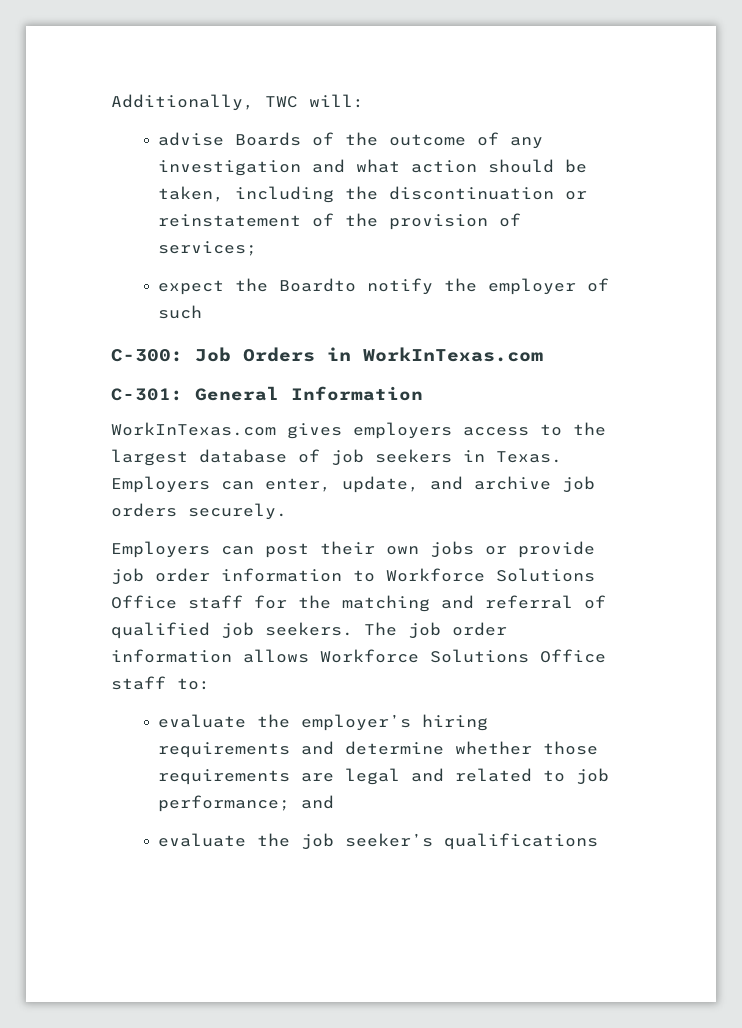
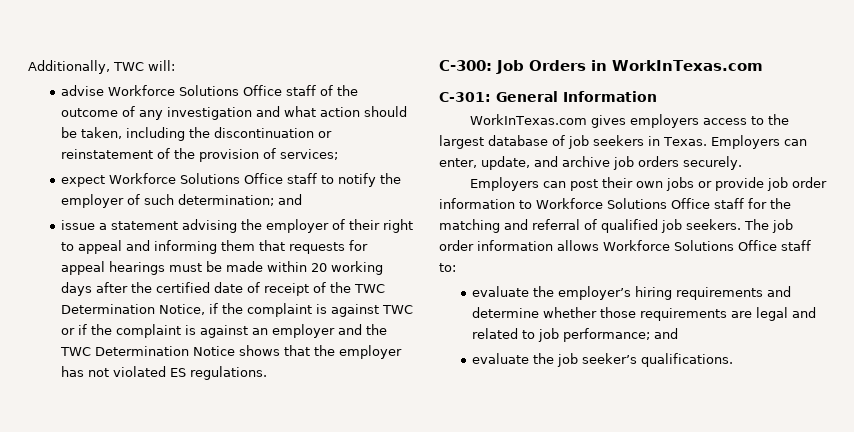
[235,132,302,146] Boards -> [108,85,317,96] Workforce Solutions Office staff
[235,278,357,292] the Boardto -> [109,173,335,184] Workforce Solutions Office staff to
(203, 312) none -> [178,194,303,206] [61,219,414,233] [61,240,369,254] [61,261,384,275] [61,282,386,296] [61,303,414,317] [61,324,388,338] [60,345,403,359] [61,366,268,380] determination; and // issue a statement advising the employer of their right to appeal and informing them that requests for appeal hearings must be made within 20 working days after the certified date of receipt of the TWC Determination Notice, if the complaint is against TWC or if the complaint is against an employer and the TWC Determination Notice shows that the employer has not violated ES regulations.
[444,833,599,850] qualifications -> [641,353,734,367] qualifications.

